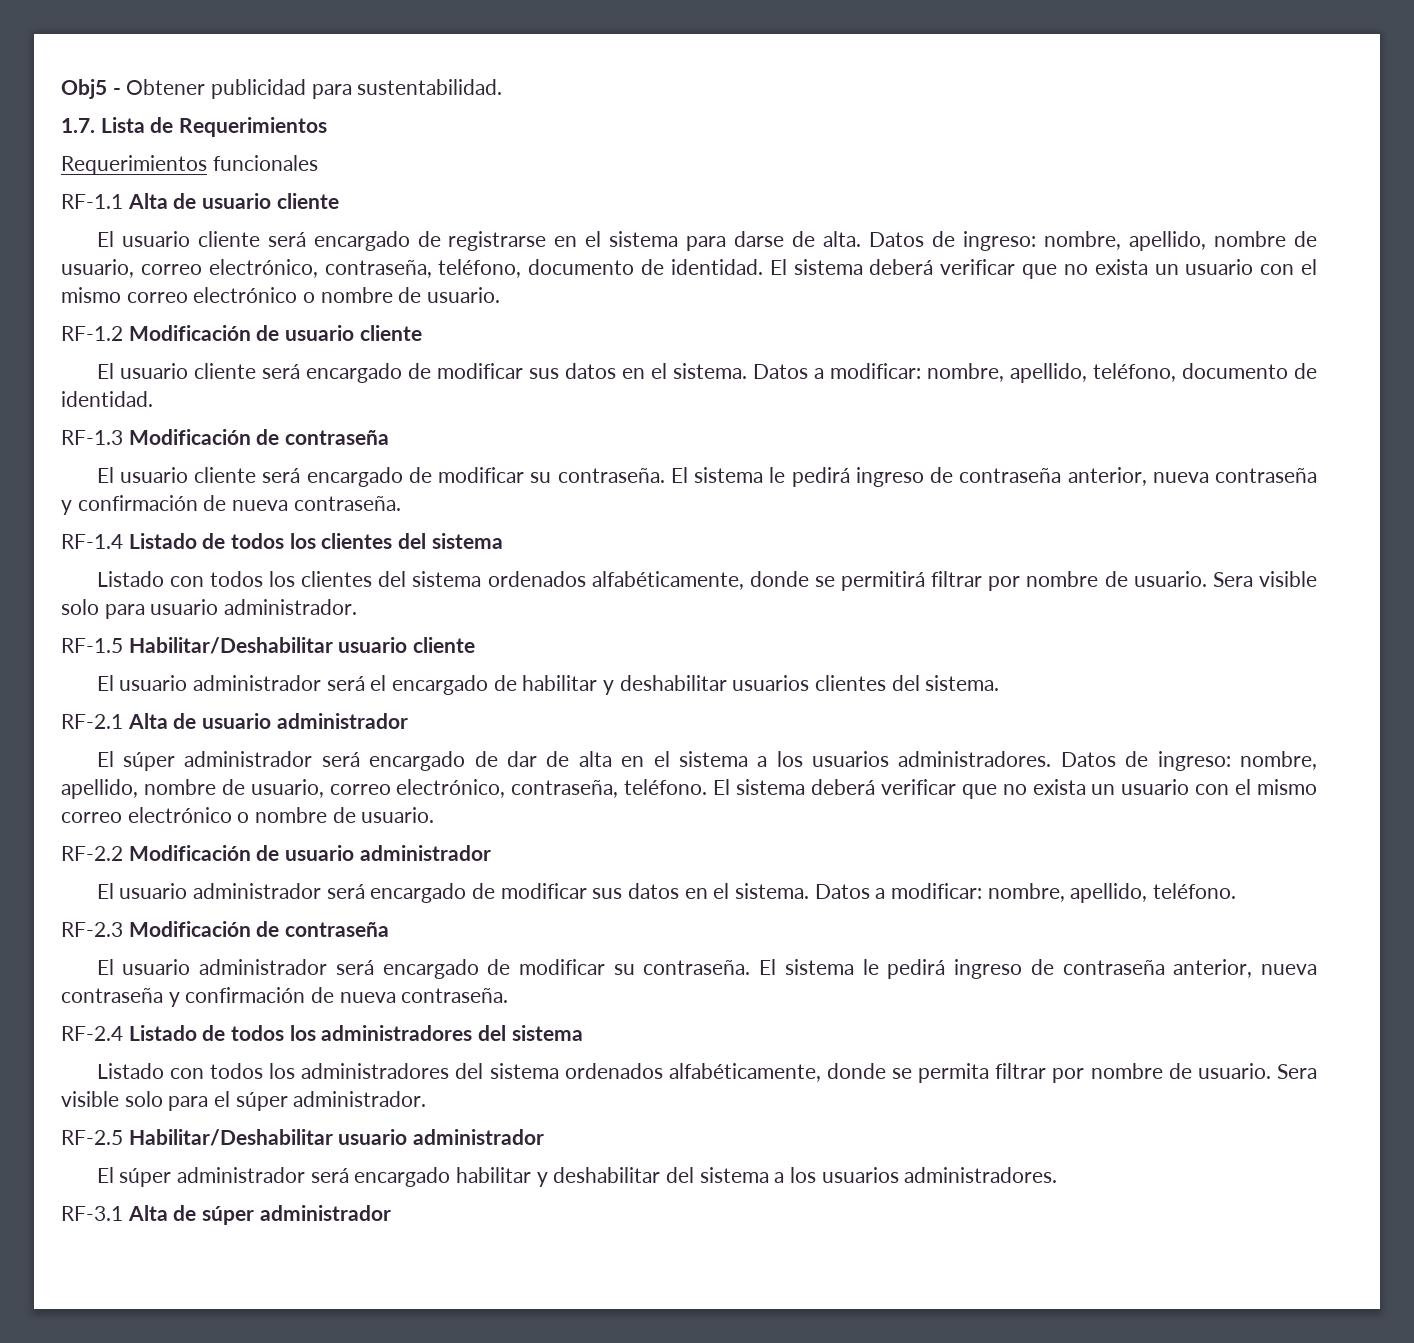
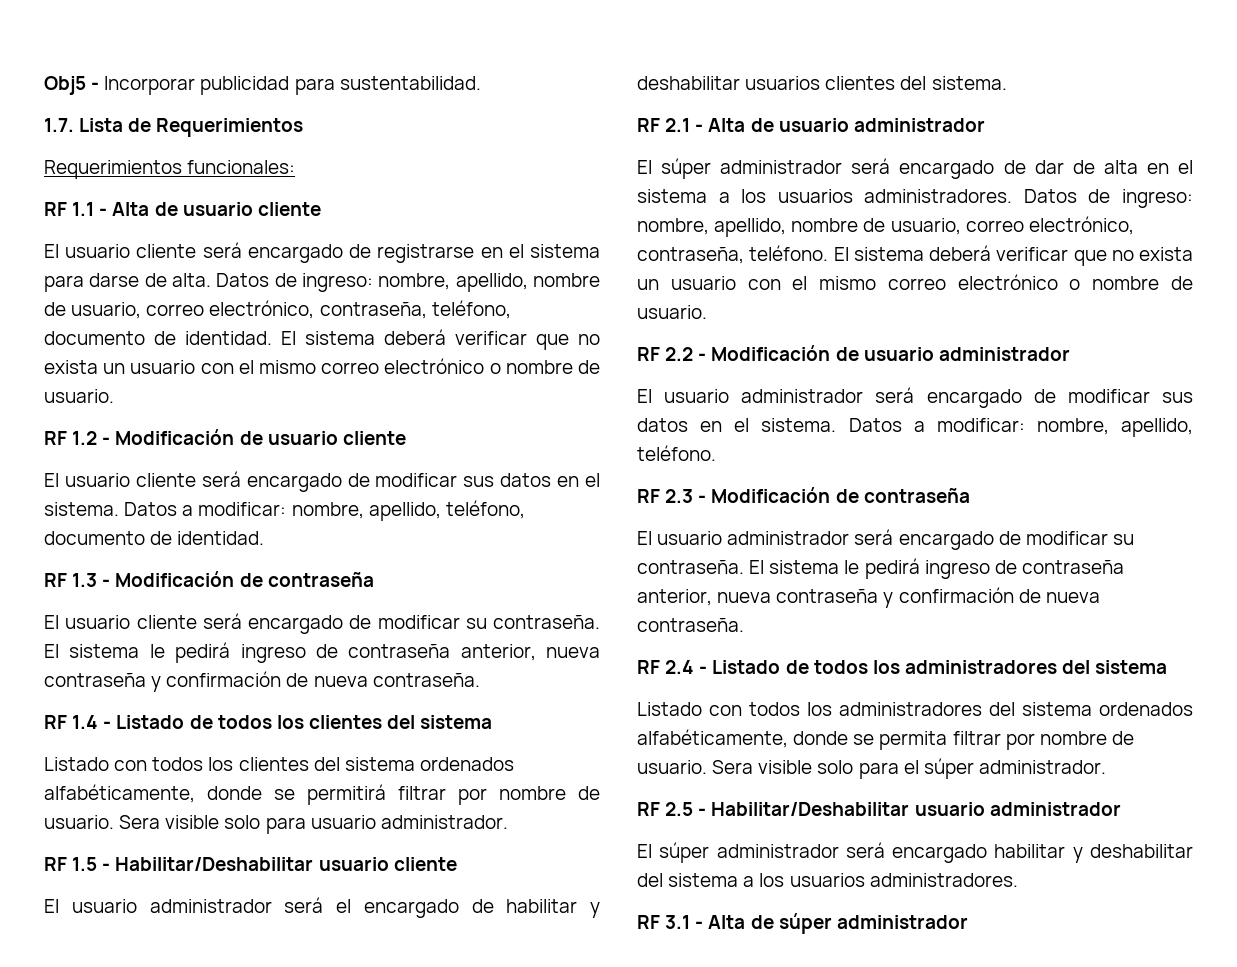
[126,79,206,95] Obtener -> [104,76,196,95] Incorporar
[212,155,318,171] [61,194,123,209] funcionales // RF-1.1 -> [187,160,296,174] [44,202,108,216] funcionales: // RF 1.1 -
[61,326,123,341] RF-1.2 -> [44,431,111,445] RF 1.2 -
[61,430,123,445] RF-1.3 -> [44,573,111,587] RF 1.3 -
[61,534,123,549] RF-1.4 -> [44,715,112,729] RF 1.4 -
[61,638,123,653] RF-1.5 -> [44,857,111,871] RF 1.5 -
[61,714,123,729] RF-2.1 -> [637,118,704,132] RF 2.1 -
[61,846,123,861] RF-2.2 -> [637,347,707,361] RF 2.2 -
[61,922,123,937] RF-2.3 -> [637,489,707,503] RF 2.3 -
[61,1026,123,1041] RF-2.4 -> [637,660,708,674] RF 2.4 -
[61,1130,123,1145] RF-2.5 -> [637,802,707,816] RF 2.5 -
[61,1206,123,1221] RF-3.1 -> [637,915,704,929] RF 3.1 -

